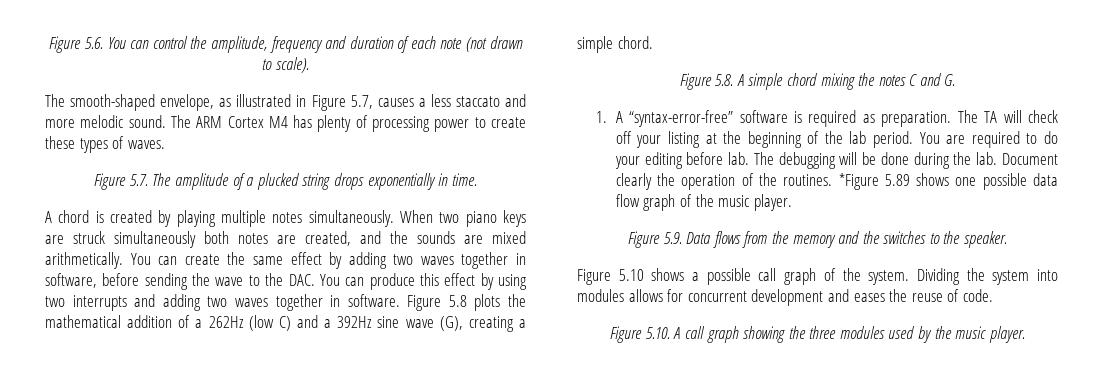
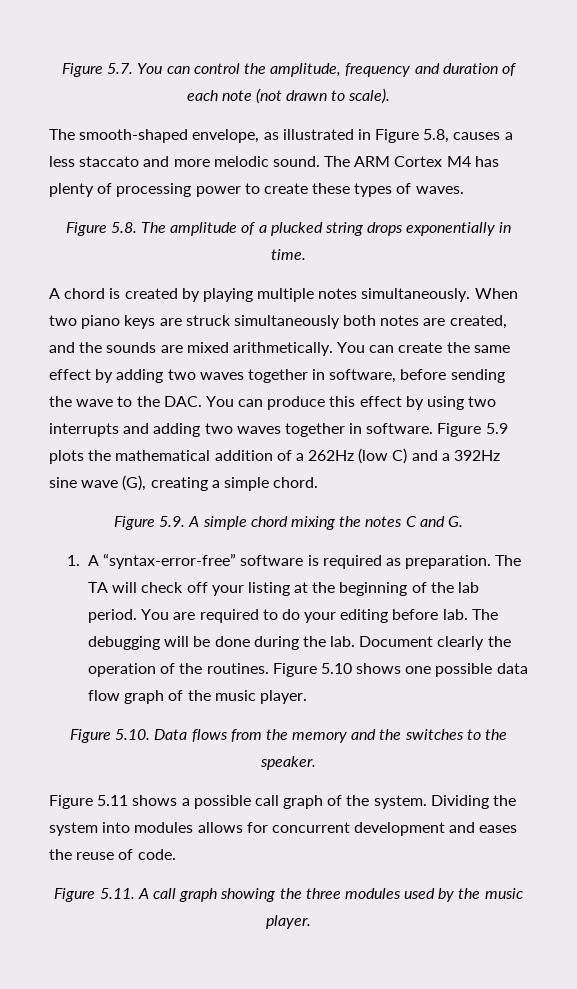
[49,36,103,53] Figure 5.6. -> [62,63,134,77] Figure 5.7.
[350,95,373,109] 5.7, -> [423,129,450,143] 5.8,
[129,174,148,186] 5.7. -> [110,222,137,233] 5.8.
[448,295,467,307] 5.8 -> [485,423,508,434] 5.9
[715,74,734,86] 5.8. -> [159,516,186,527] 5.9.
[838,173,910,190] *Figure 5.89 -> [272,663,352,677] Figure 5.10
[663,232,682,244] 5.9. -> [115,729,151,740] 5.10.
[618,269,644,281] 5.10 -> [97,795,129,806] 5.11
[645,327,670,339] 5.10. -> [99,888,135,899] 5.11.

